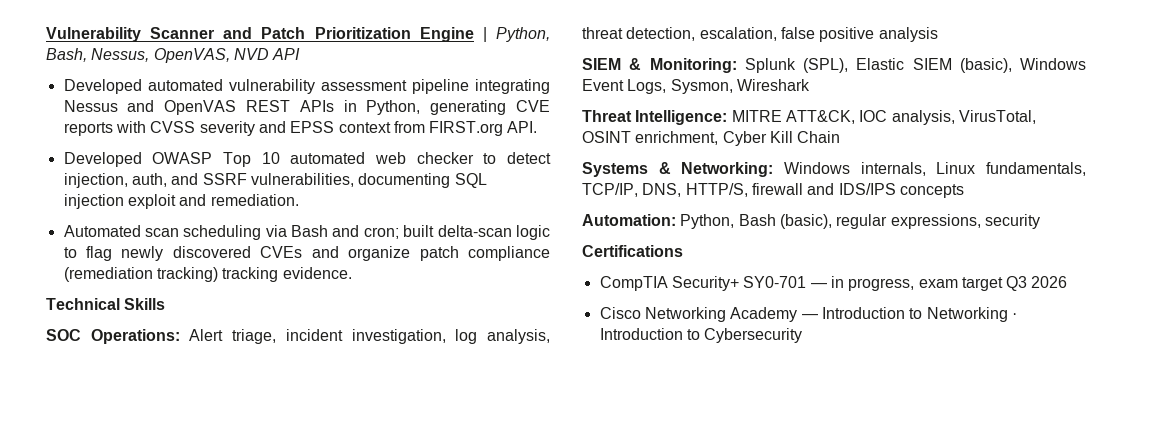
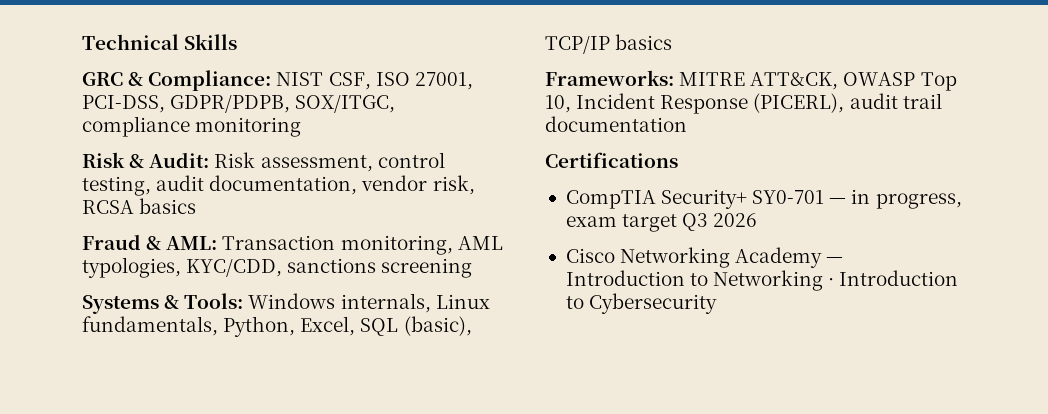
[46,27,551,42] [46,48,301,63] [63,79,550,94] [63,100,550,115] [63,121,538,136] [63,152,551,167] [63,173,487,188] [63,194,299,209] [63,225,550,240] [63,246,550,261] [63,267,352,282] [46,298,166,310] [46,329,550,344] [582,27,938,42] [582,58,1086,73] [582,79,810,94] [582,110,1036,125] [582,131,841,146] Vulnerability Scanner and Patch Prioritization Engine | Python, Bash, Nessus, OpenVAS, NVD API // Developed automated vulnerability assessment pipeline integrating Nessus and OpenVAS REST APIs in Python, generating CVE reports with CVSS severity and EPSS context from FIRST.org API. // Developed OWASP Top 10 automated web checker to detect injection, auth, and SSRF vulnerabilities, documenting SQL injection exploit and remediation. // Automated scan scheduling via Bash and cron; built delta-scan logic to flag newly discovered CVEs and organize patch compliance (remediation tracking) tracking evidence. // Technical Skills // SOC Operations: Alert triage, incident investigation, log analysis, threat detection, escalation, false positive analysis // SIEM & Monitoring: Splunk (SPL), Elastic SIEM (basic), Windows Event Logs, Sysmon, Wireshark // Threat Intelligence: MITRE ATT&CK, IOC analysis, VirusTotal, OSINT enrichment, Cyber Kill Chain -> [82,34,238,50] [82,70,473,91] [82,95,396,113] [82,116,302,137] [82,152,445,172] [82,175,475,196] [82,198,197,214] [82,234,503,255] [82,257,473,278] Technical Skills // GRC & Compliance: NIST CSF, ISO 27001, PCI-DSS, GDPR/PDPB, SOX/ITGC, compliance monitoring // Risk & Audit: Risk assessment, control testing, audit documentation, vendor risk, RCSA basics // Fraud & AML: Transaction monitoring, AML typologies, KYC/CDD, sanctions screening
[681,162,774,177] Networking: -> [184,293,244,309] Tools:
[582,183,964,198] [582,214,1040,229] TCP/IP, DNS, HTTP/S, firewall and IDS/IPS concepts // Automation: Python, Bash (basic), regular expressions, security -> [223,316,472,337] [545,34,673,54] [545,70,957,91] [545,93,942,114] [545,116,687,132] Python, Excel, SQL (basic), TCP/IP basics // Frameworks: MITRE ATT&CK, OWASP Top 10, Incident Response (PICERL), audit trail documentation

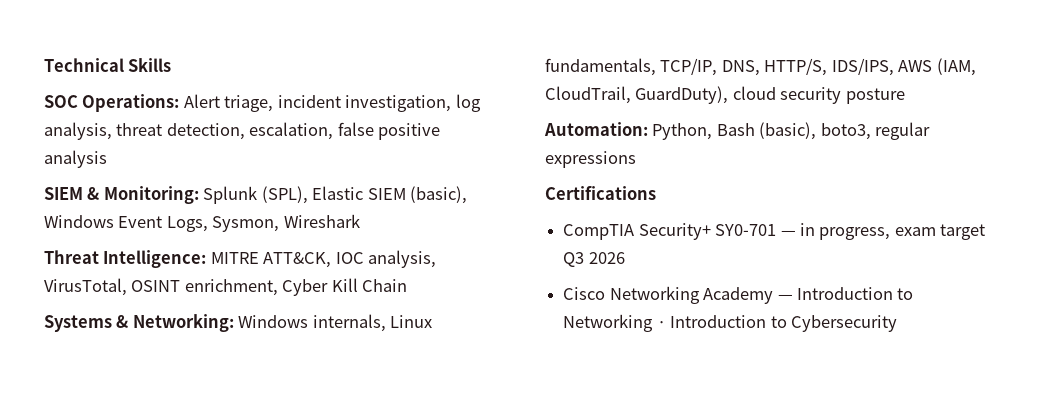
[82,70,473,91] [82,95,396,113] [82,116,302,137] [82,152,445,172] [82,175,475,196] [82,198,197,214] [82,234,503,255] [82,257,473,278] GRC & Compliance: NIST CSF, ISO 27001, PCI-DSS, GDPR/PDPB, SOX/ITGC, compliance monitoring // Risk & Audit: Risk assessment, control testing, audit documentation, vendor risk, RCSA basics // Fraud & AML: Transaction monitoring, AML typologies, KYC/CDD, sanctions screening -> [44,94,481,112] [44,122,441,140] [44,150,107,168] [44,186,468,204] [44,214,360,232] [44,250,437,268] [44,278,408,296] SOC Operations: Alert triage, incident investigation, log analysis, threat detection, escalation, false positive analysis // SIEM & Monitoring: Splunk (SPL), Elastic SIEM (basic), Windows Event Logs, Sysmon, Wireshark // Threat Intelligence: MITRE ATT&CK, IOC analysis, VirusTotal, OSINT enrichment, Cyber Kill Chain
[184,293,244,309] Tools: -> [132,314,234,332] Networking:
[223,316,472,337] [545,34,673,54] [545,70,957,91] [545,93,942,114] [545,116,687,132] Python, Excel, SQL (basic), TCP/IP basics // Frameworks: MITRE ATT&CK, OWASP Top 10, Incident Response (PICERL), audit trail documentation -> [660,58,976,76] [545,86,905,104] [544,122,931,140] [545,151,636,168] TCP/IP, DNS, HTTP/S, IDS/IPS, AWS (IAM, CloudTrail, GuardDuty), cloud security posture // Automation: Python, Bash (basic), boto3, regular expressions

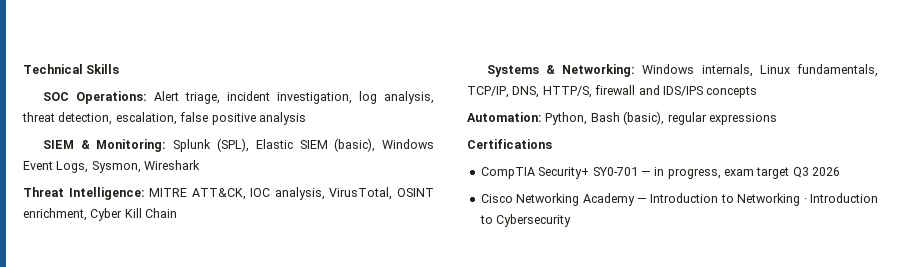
[831,58,976,76] [545,86,905,104] IDS/IPS, AWS (IAM, CloudTrail, GuardDuty), cloud security posture -> [595,85,758,98] firewall and IDS/IPS concepts
[820,123,871,140] boto3, -> (665, 118) none

